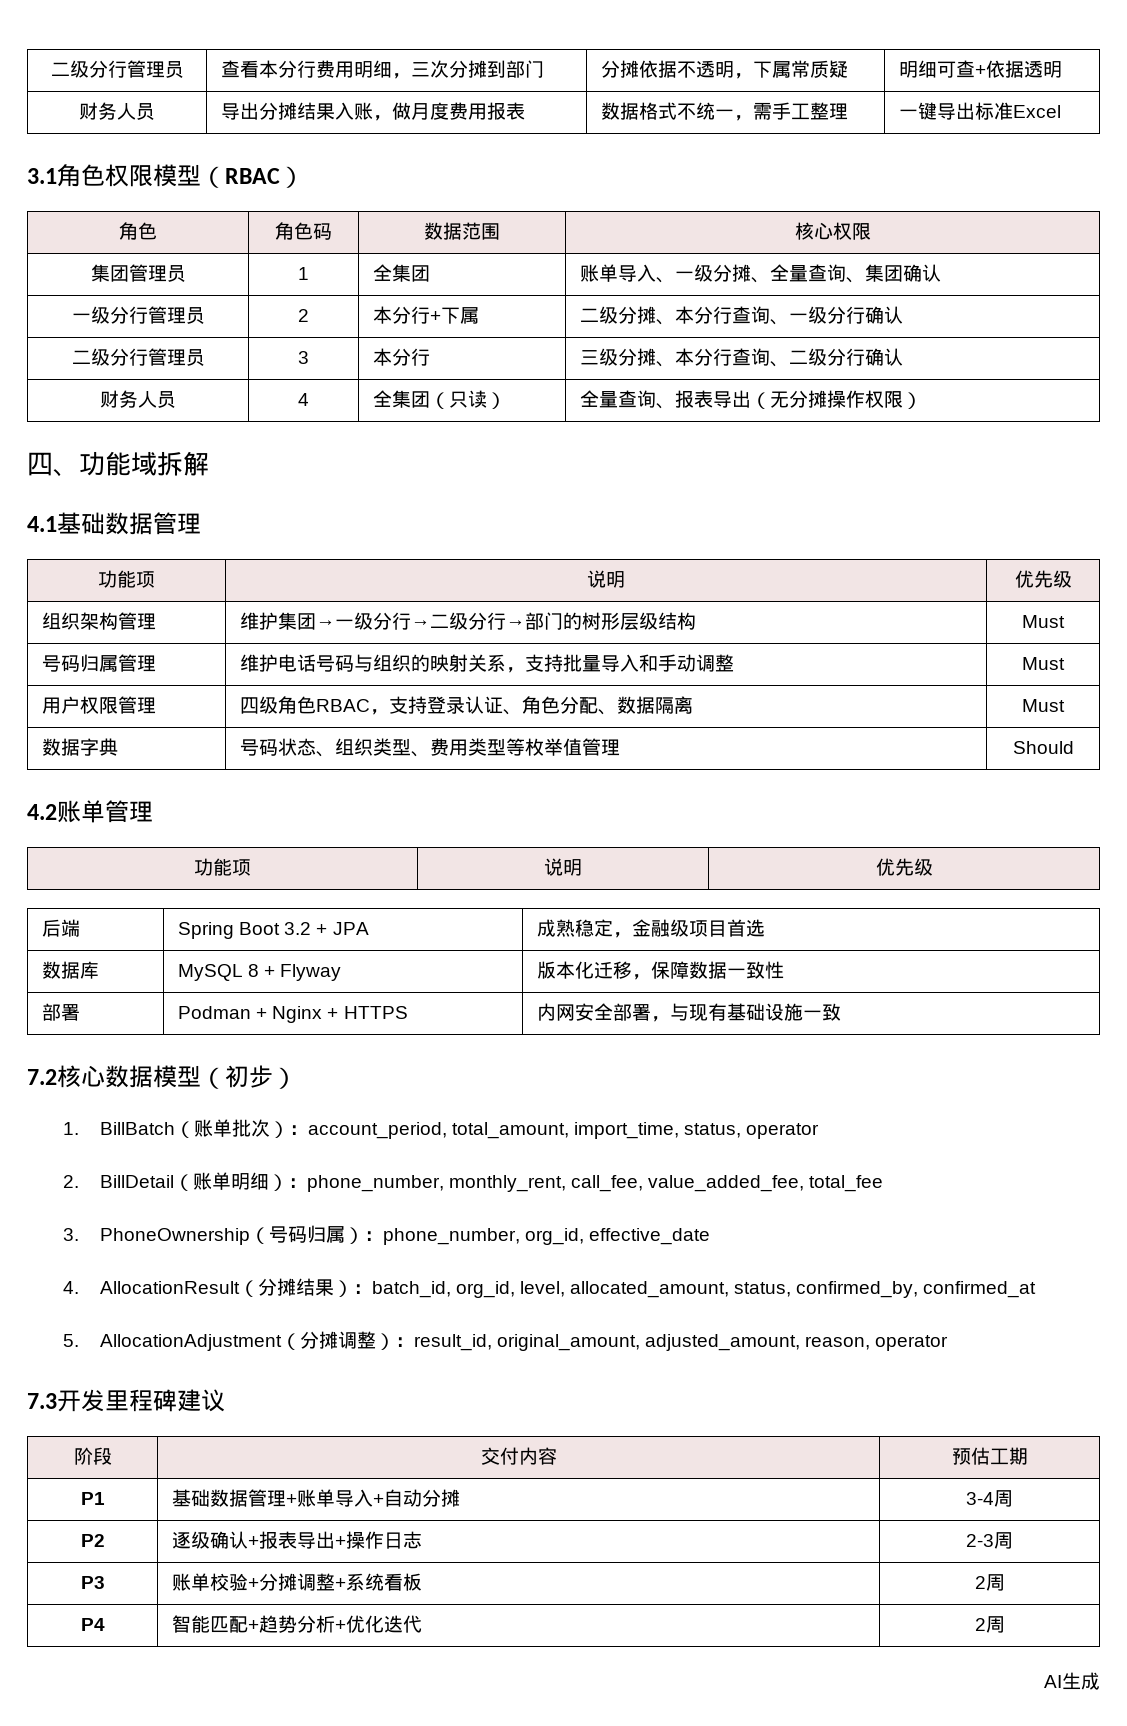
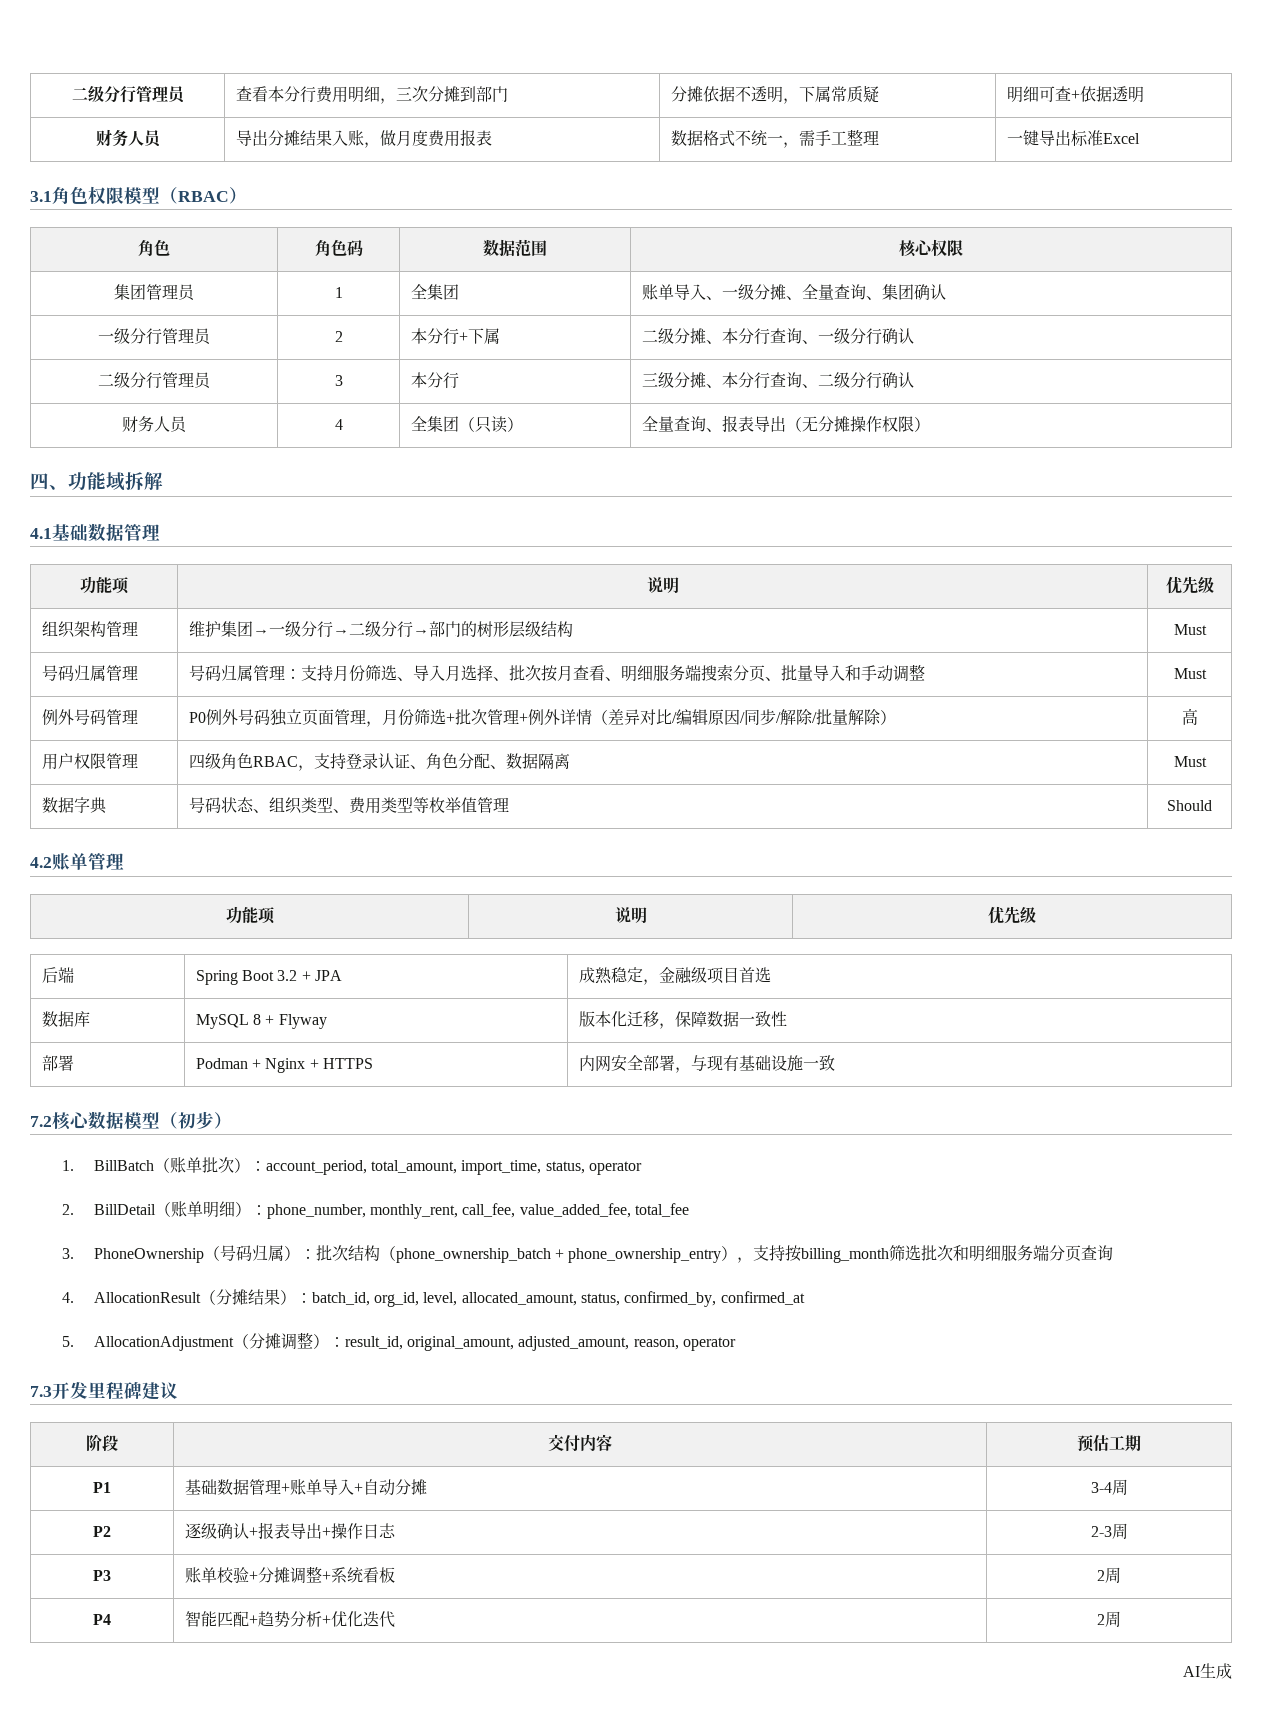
[240,654,564,673] 维护电话号码与组织的映射关系，支持 -> [188,664,781,682] 号码归属管理：支持月份筛选、导入月选择、批次按月查看、明细服务端搜索分页、
(1065, 663) none -> [41,709,138,725] [188,709,896,727] [1181,708,1198,725] // 例外号码管理 | P0例外号码独立页面管理，月份筛选+批次管理+例外详情（差异对比/编辑原因/同步/解除/批量解除） | 高
[382,1228,710,1245] phone_number, org_id, effective_date -> [315,1245,1114,1263] 批次结构（phone_ownership_batch + phone_ownership_entry），支持按billing_month筛选批次和明细服务端分页查询

